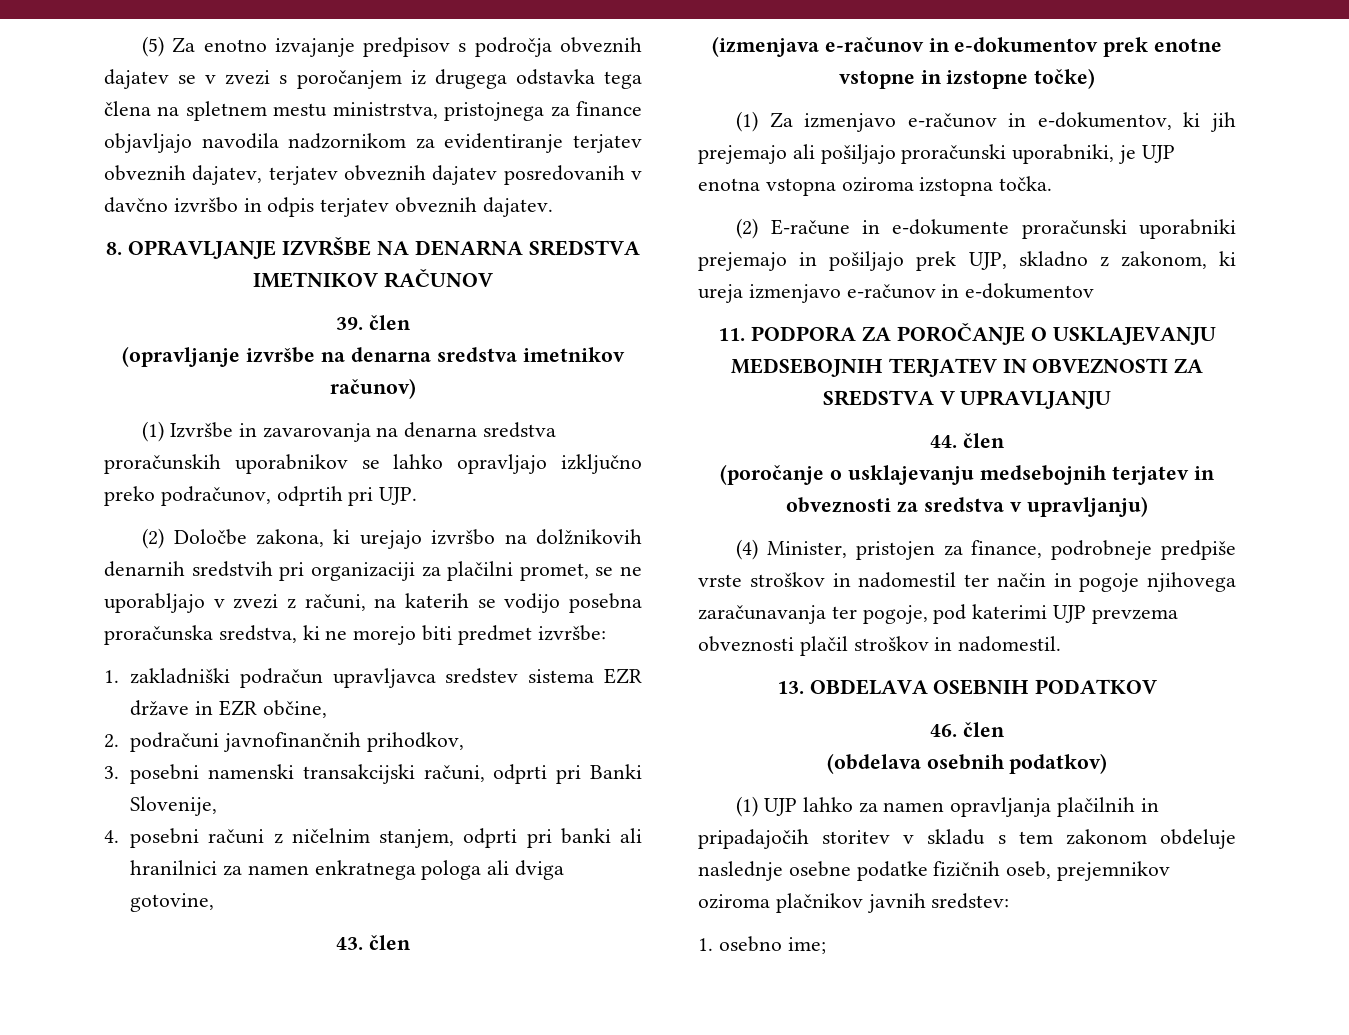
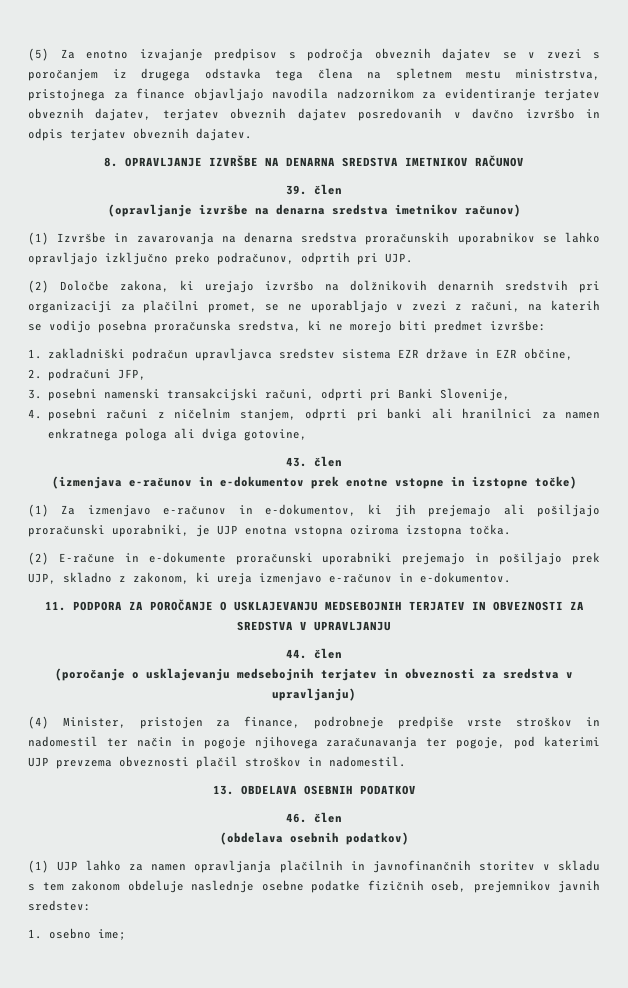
[222,732,464,752] javnofinančnih prihodkov, -> [117,369,146,380] JFP,
[965,283,1095,299] e-dokumentov -> [420,572,511,583] e-dokumentov.
[698,829,809,849] pripadajočih -> [372,860,471,873] javnofinančnih
[698,893,863,913] oziroma plačnikov -> (551, 886) none

